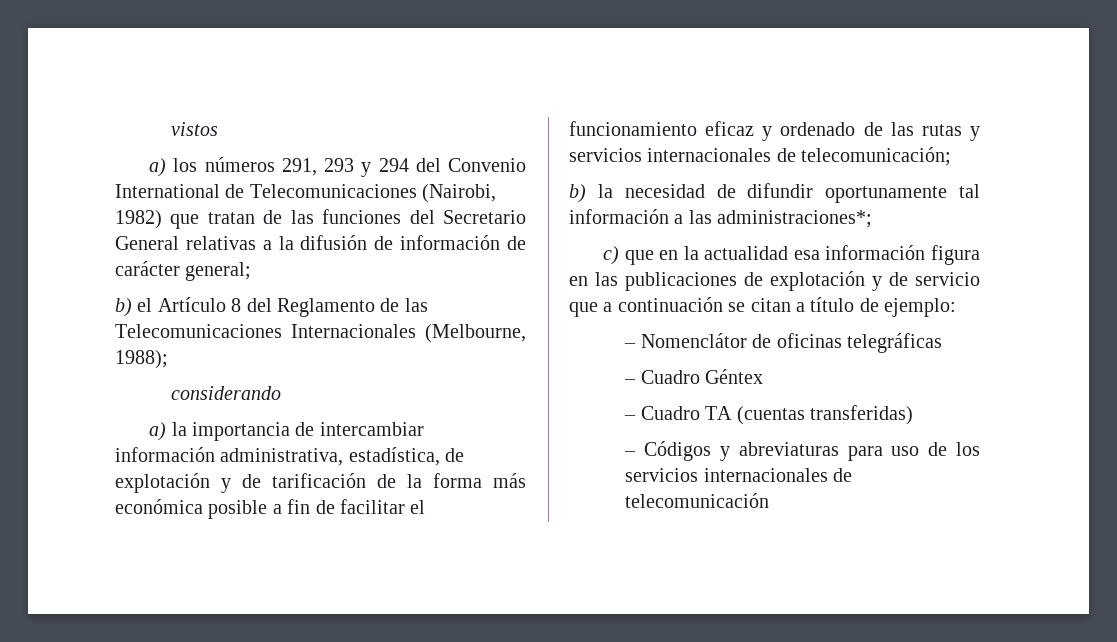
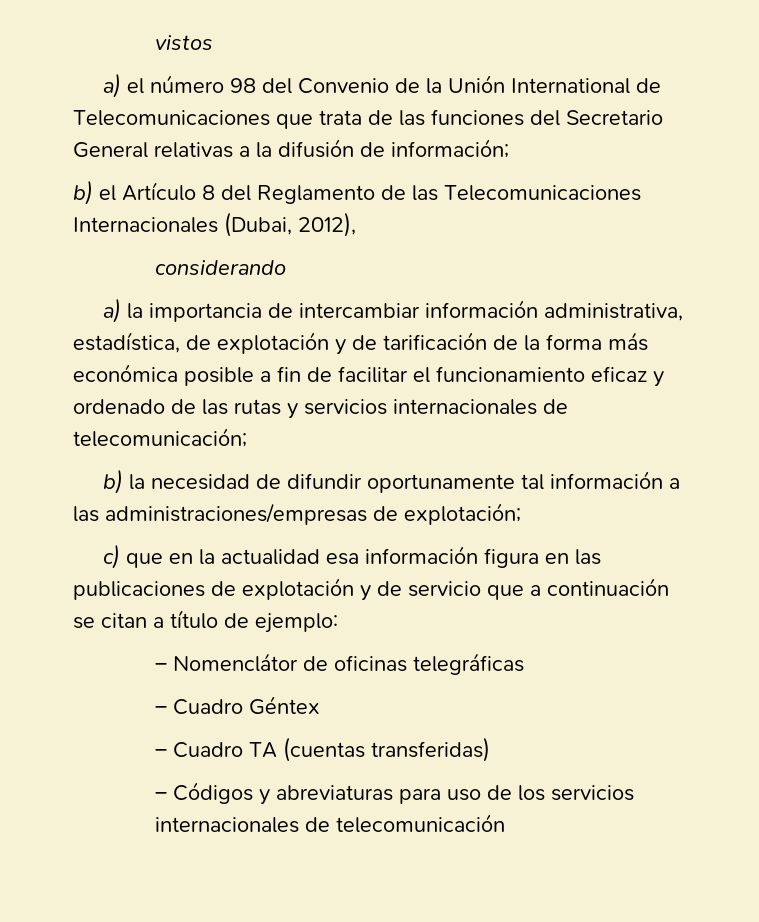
[173,157,527,177] [115,184,497,203] [115,210,255,229] los números 291, 293 y 294 del Convenio International de Telecomunicaciones (Nairobi, 1982) que tratan -> [126,75,661,94] [73,110,362,129] el número 98 del Convenio de la Unión International de Telecomunicaciones que trata
[400,235,526,250] [115,261,252,281] información de carácter general; -> [391,139,509,158] información;
[425,324,526,343] [115,350,168,369] (Melbourne, 1988); -> [224,212,356,237] (Dubai, 2012),
[717,210,873,228] administraciones*; -> [105,503,521,525] administraciones/empresas de explotación;

